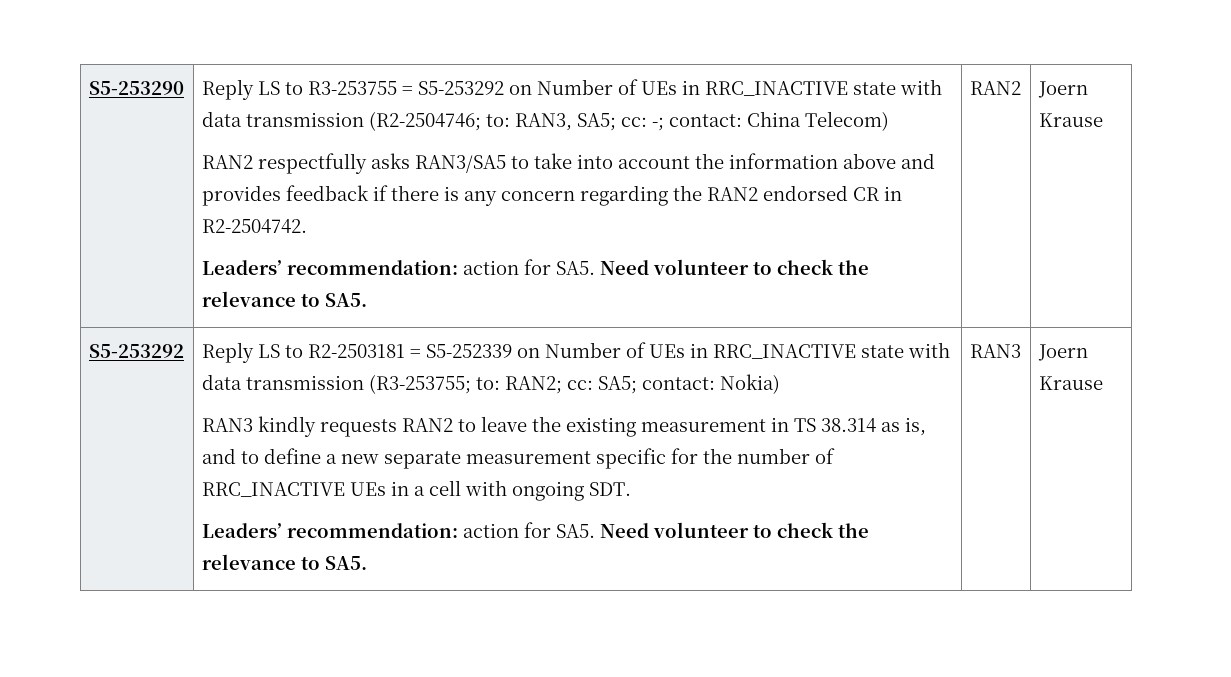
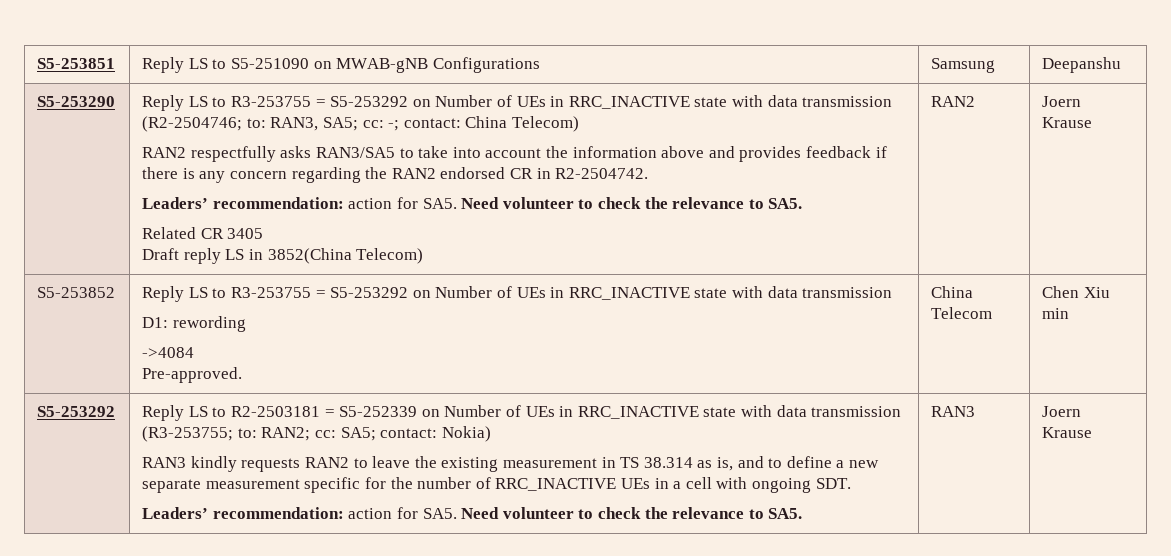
(88, 88) none -> [37,58,116,69] [142,57,540,73] [931,58,996,73] [1042,57,1122,73] S5-253851 | Reply LS to S5-251090 on MWAB-gNB Configurations | Samsung | Deepanshu //
[969,81,1021,95] [1037,81,1088,98] [1038,113,1103,127] | RAN2 | Joern Krause -> [142,227,264,239] [142,248,424,264] [931,96,976,107] [1042,96,1082,107] [1042,117,1093,128] [37,287,116,298] [142,286,893,302] [142,316,246,332] [142,347,195,358] [142,367,243,383] [931,286,974,298] [931,307,993,319] [1042,286,1110,298] [1042,308,1070,319] // Related CR 3405 // Draft reply LS in 3852(China Telecom) | RAN2 | Joern Krause // S5-253852 | Reply LS to R3-253755 = S5-253292 on Number of UEs in RRC_INACTIVE state with data transmission // D1: rewording // ->4084 // Pre-approved. | China Telecom | Chen Xiu min

